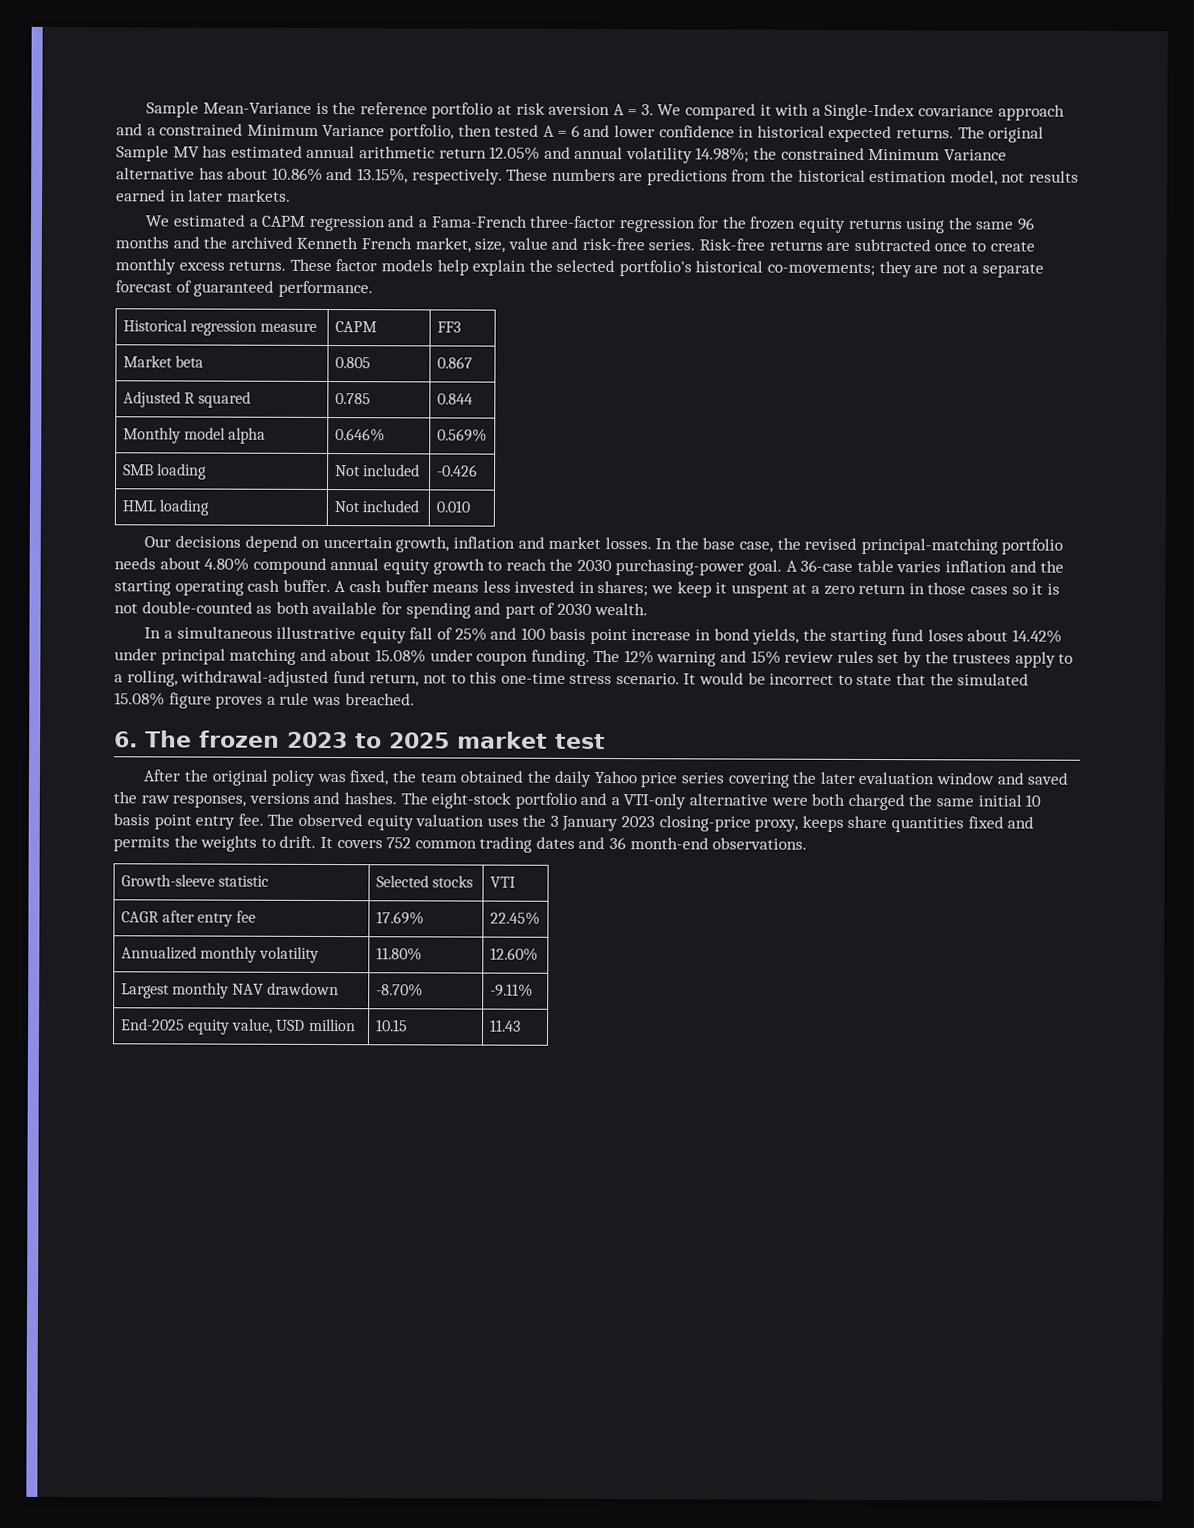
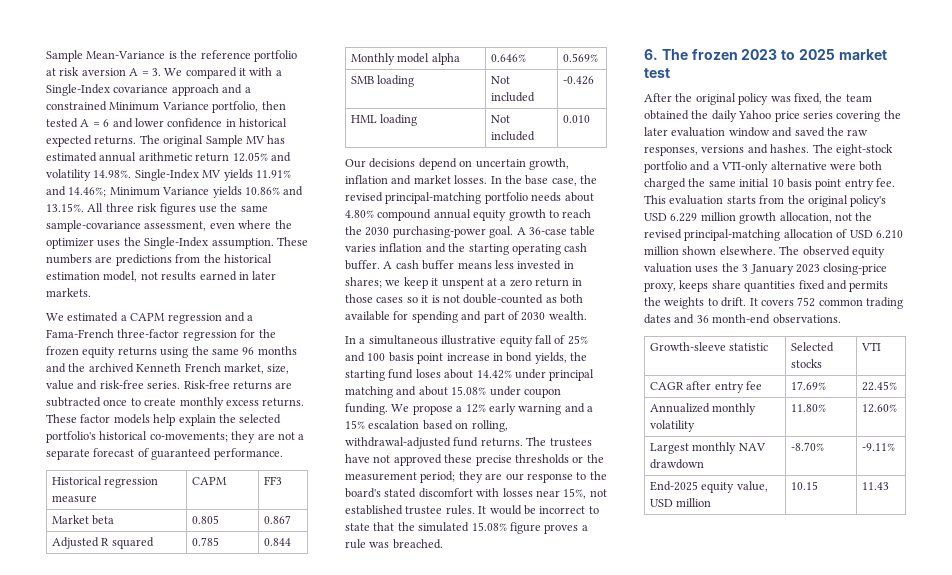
[574,146,1007,164] [116,167,503,185] annual volatility 14.98%; the constrained Minimum Variance alternative has about 10.86% and 13.15%, respectively. -> [46,169,291,181] [46,186,304,198] [46,203,268,215] [46,220,292,232] [46,237,274,249] volatility 14.98%. Single-Index MV yields 11.91% and 14.46%; Minimum Variance yields 10.86% and 13.15%. All three risk figures use the same sample-covariance assessment, even where the optimizer uses the Single-Index assumption.
[593,649,1074,668] [114,670,680,688] The 12% warning and 15% review rules set by the trustees apply to a rolling, withdrawal-adjusted fund return, not to this one-time stress scenario. -> [391,403,593,415] [345,420,508,432] [345,437,592,449] [345,454,604,466] [345,471,607,483] [345,488,607,499] [345,505,475,515] We propose a 12% early warning and a 15% escalation based on rolling, withdrawal-adjusted fund returns. The trustees have not approved these precise thresholds or the measurement period; they are our response to the board's stated discomfort with losses near 15%, not established trustee rules.
(264, 819) none -> [644,195,887,207] [644,212,873,224] [644,229,903,241] [644,246,776,255] This evaluation starts from the original policy's USD 6.229 million growth allocation, not the revised principal-matching allocation of USD 6.210 million shown elsewhere.

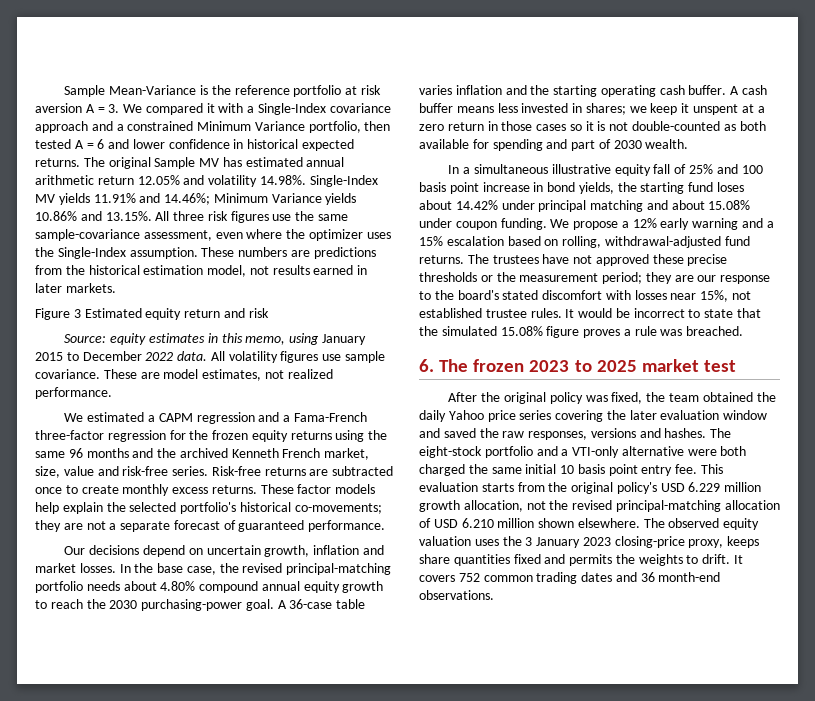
(91, 292) none -> [35,308,269,320] [64,333,366,345] [35,351,386,363] [35,369,333,381] [35,387,112,399] // Figure 3 Estimated equity return and risk // Source: equity estimates in this memo, using January 2015 to December 2022 data. All volatility figures use sample covariance. These are model estimates, not realized performance.
[52,476,159,488] [52,495,98,503] [192,477,228,485] [264,476,283,485] [52,515,115,525] [192,515,220,524] [264,515,292,524] [52,537,154,549] [192,537,220,546] [264,538,292,546] [351,53,460,65] [491,54,527,62] [563,53,599,62] [351,75,415,87] [491,76,511,84] [491,92,536,102] [563,76,595,85] [351,114,418,126] [491,115,511,123] [491,131,536,141] [563,115,591,123] // Historical regression measure | CAPM | FF3 // Market beta | 0.805 | 0.867 // Adjusted R squared | 0.785 | 0.844 // Monthly model alpha | 0.646% | 0.569% // SMB loading | Not included | -0.426 // HML loading | Not included | 0.010 -> (386, 526) none
[650,342,769,351] [791,342,835,352] [791,359,823,368] [861,342,882,351] [650,381,763,393] [791,381,827,390] [862,381,898,391] [650,403,757,415] [650,420,696,432] [791,404,827,412] [862,404,898,413] [650,442,766,454] [650,459,705,469] [791,442,825,451] [862,443,896,451] [650,481,768,493] [650,498,712,507] [791,481,819,490] [862,482,890,490] // Growth-sleeve statistic | Selected stocks | VTI // CAGR after entry fee | 17.69% | 22.45% // Annualized monthly volatility | 11.80% | 12.60% // Largest monthly NAV drawdown | -8.70% | -9.11% // End-2025 equity value, USD million | 10.15 | 11.43 -> (494, 595) none

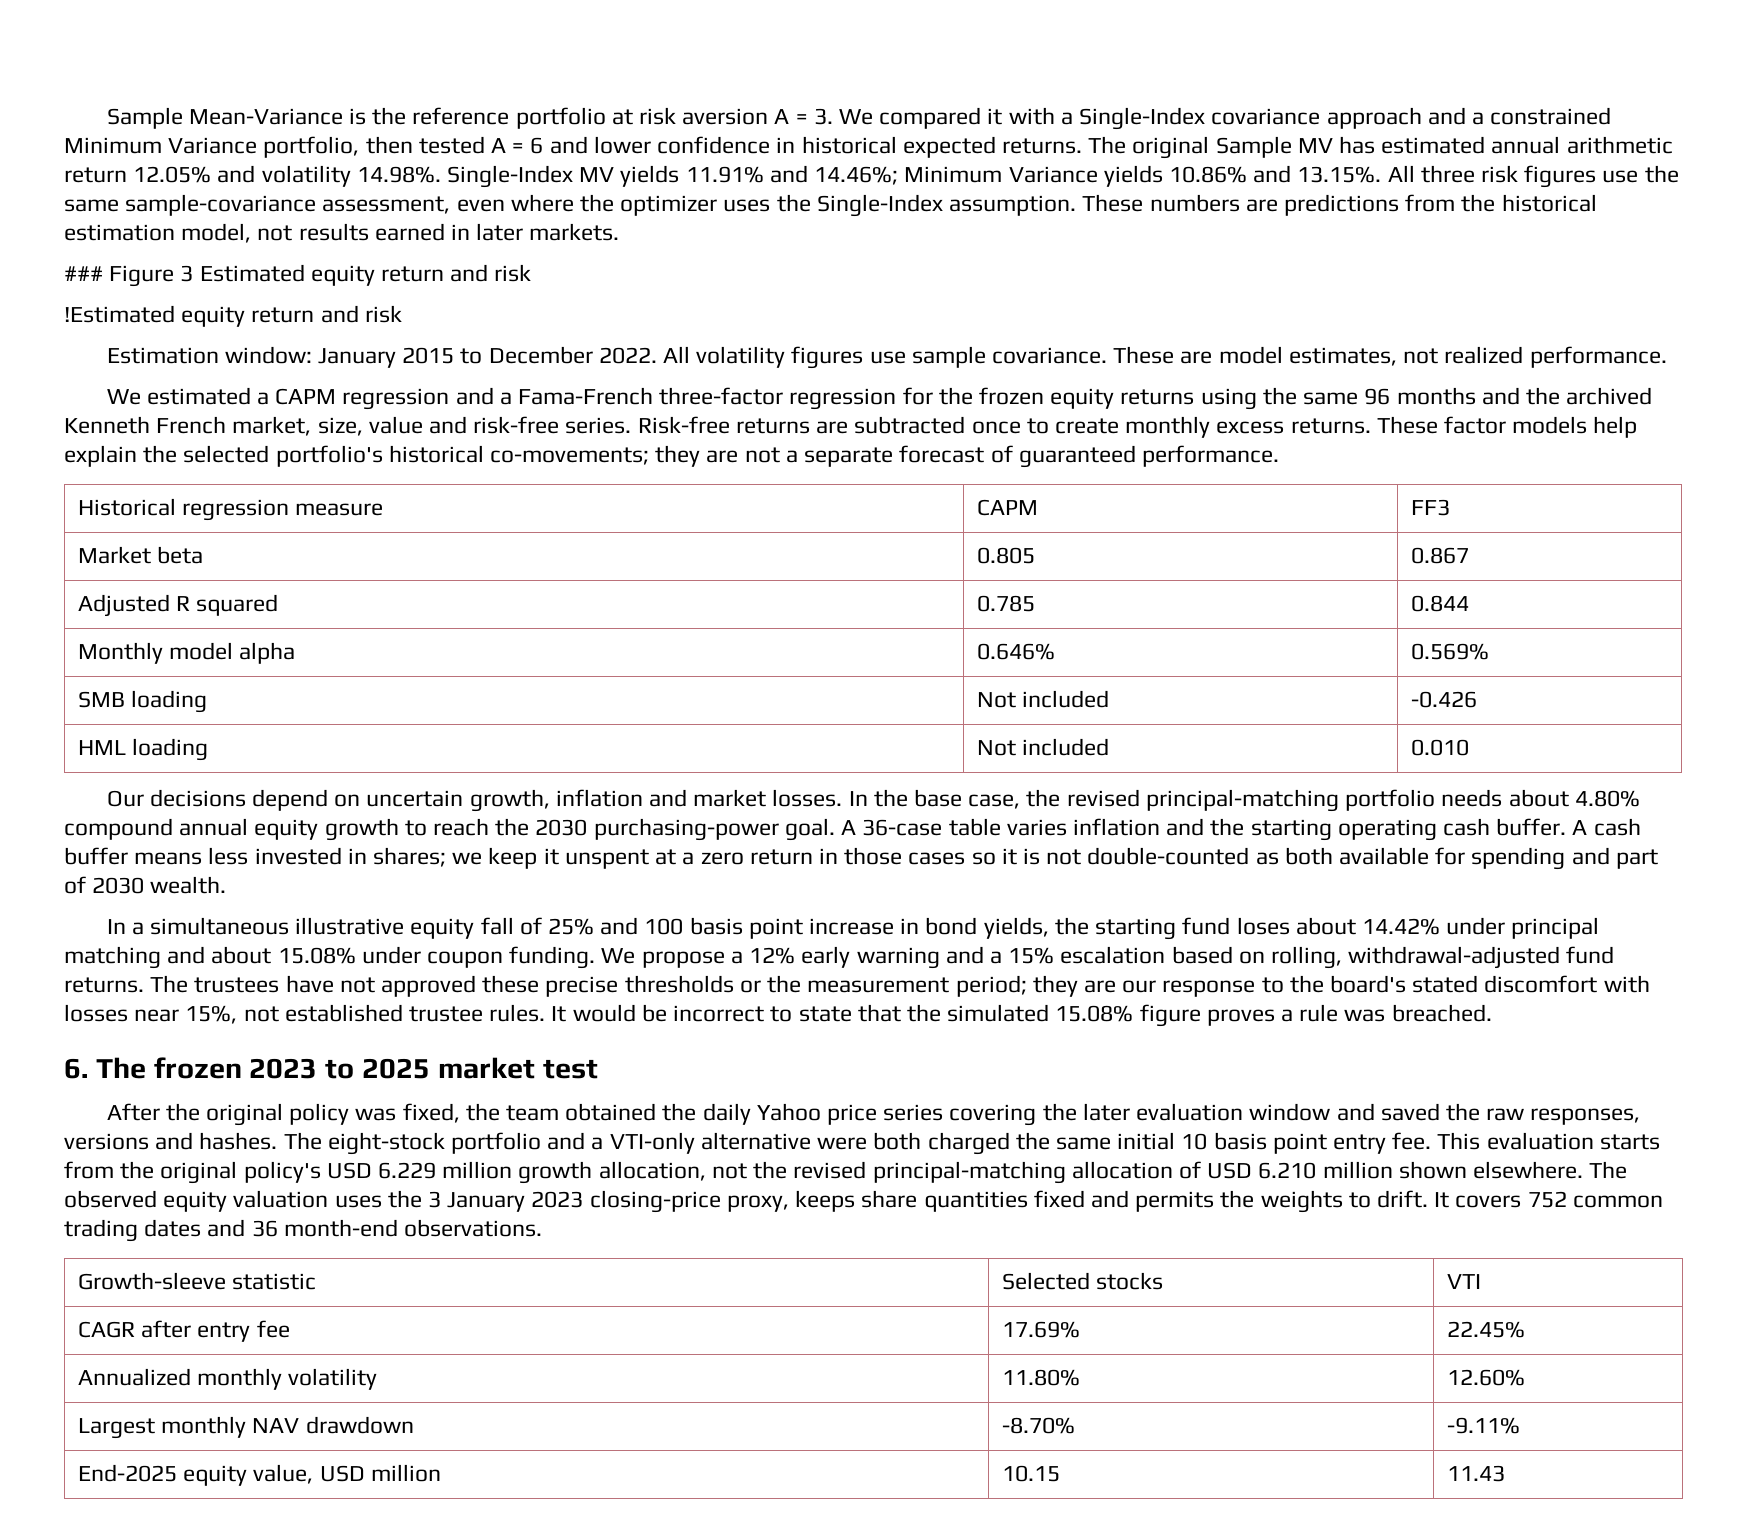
(116, 288) none -> [64,266,103,281] ###
[64,333,320,345] Source: equity estimates in this memo, using -> [64,305,402,327] [106,346,312,364] !Estimated equity return and risk // Estimation window:
[145,351,208,361] 2022 data. -> [598,347,657,364] 2022.
(386, 526) none -> [78,498,384,521] [977,499,1039,516] [1411,499,1451,516] [78,546,204,564] [977,547,1036,564] [1411,547,1470,564] [78,594,279,617] [977,595,1036,612] [1411,595,1470,612] [78,642,296,664] [977,643,1056,660] [1411,643,1490,660] [78,690,208,713] [977,690,1110,708] [1411,691,1478,708] [78,738,209,761] [977,738,1110,756] [1411,739,1470,756] // Historical regression measure | CAPM | FF3 // Market beta | 0.805 | 0.867 // Adjusted R squared | 0.785 | 0.844 // Monthly model alpha | 0.646% | 0.569% // SMB loading | Not included | -0.426 // HML loading | Not included | 0.010
(494, 595) none -> [78,1272,317,1290] [1002,1272,1164,1290] [1447,1274,1482,1289] [78,1320,290,1342] [1002,1321,1081,1338] [1447,1321,1526,1338] [78,1368,378,1390] [1002,1369,1081,1386] [1447,1369,1526,1386] [78,1416,414,1439] [1002,1417,1076,1434] [1447,1417,1521,1434] [78,1464,441,1486] [1002,1465,1061,1482] [1447,1465,1506,1482] // Growth-sleeve statistic | Selected stocks | VTI // CAGR after entry fee | 17.69% | 22.45% // Annualized monthly volatility | 11.80% | 12.60% // Largest monthly NAV drawdown | -8.70% | -9.11% // End-2025 equity value, USD million | 10.15 | 11.43

